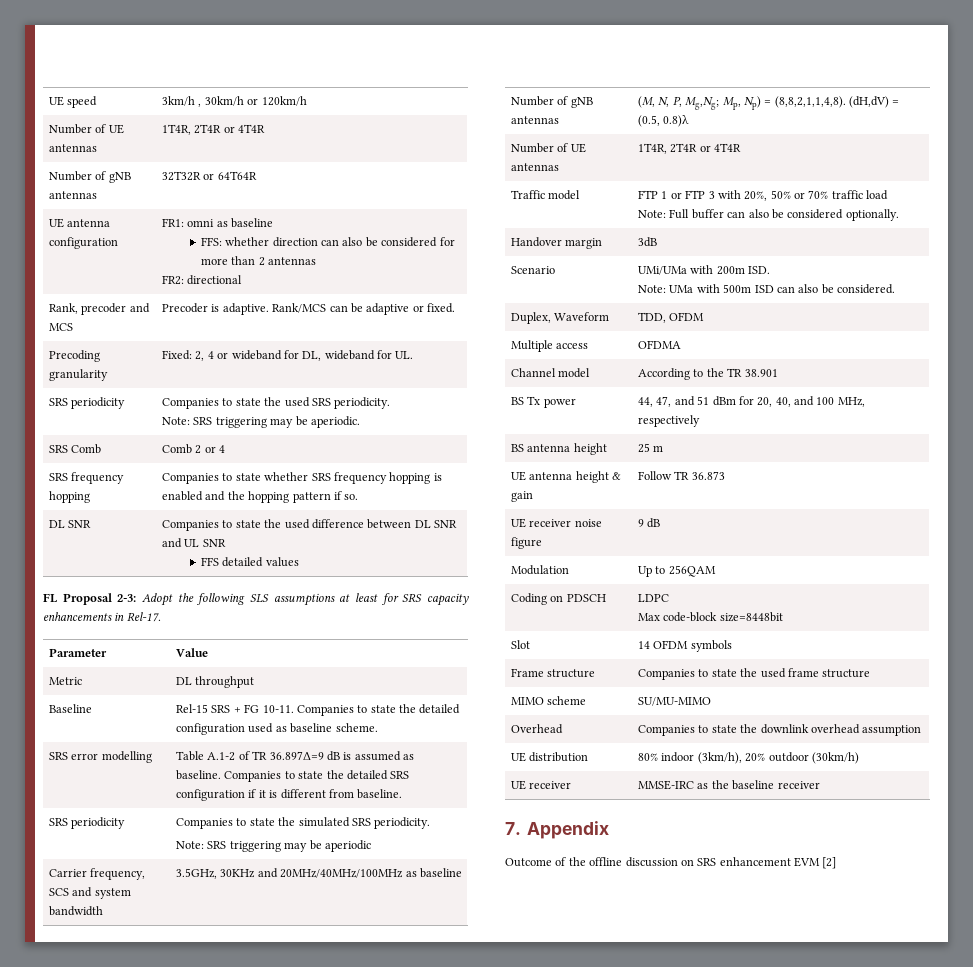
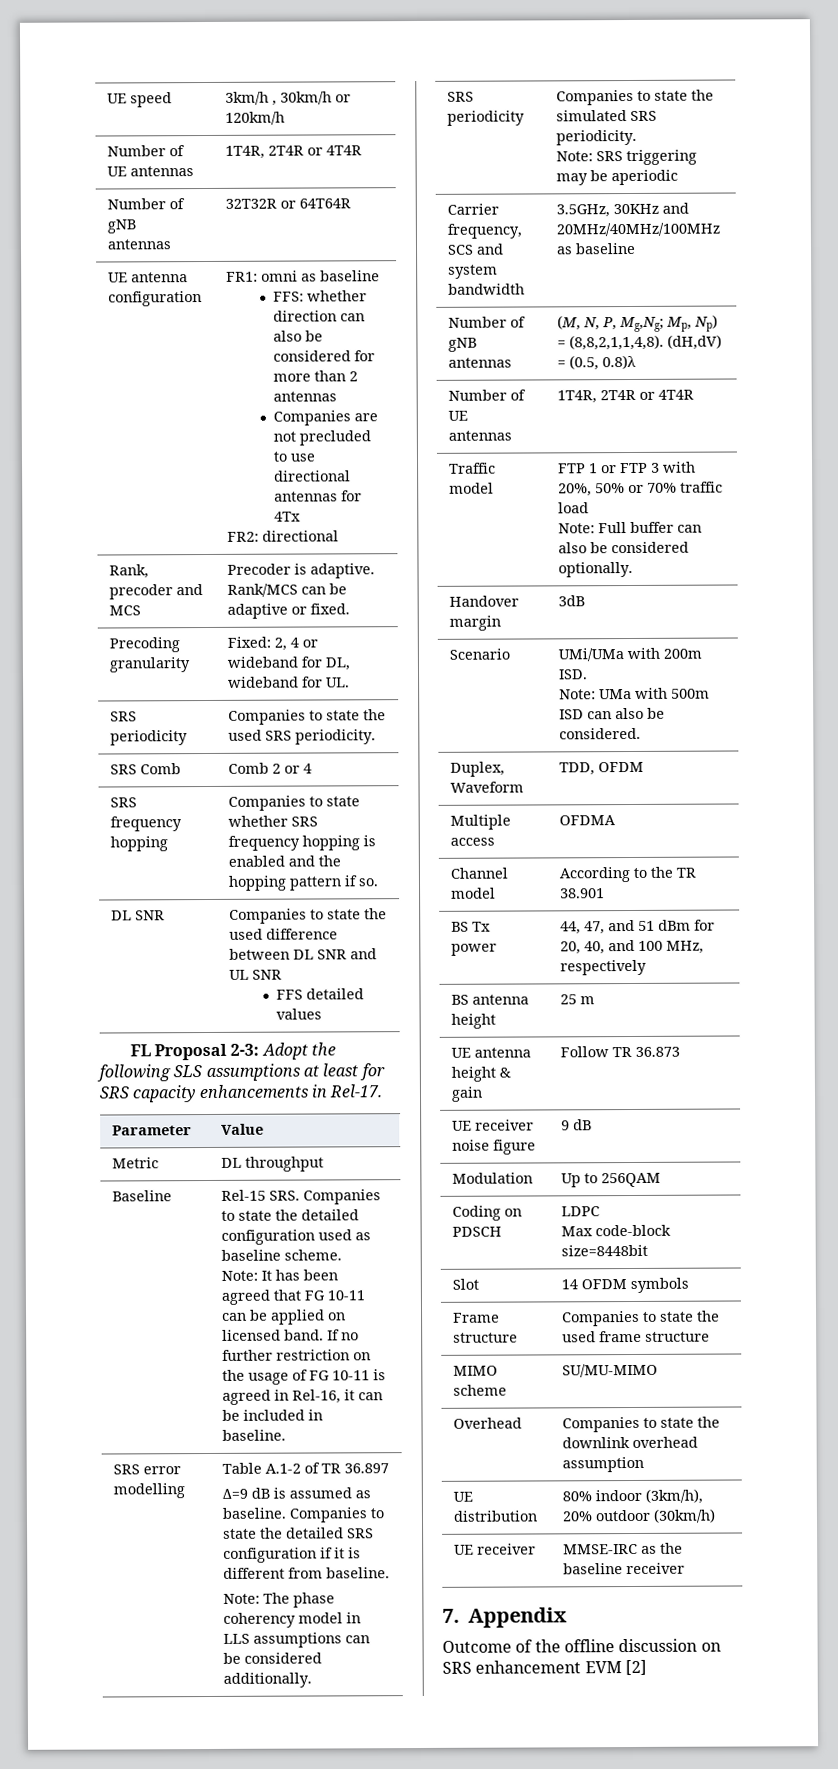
(317, 261) none -> [273,410,379,426] [273,430,372,446] [273,451,317,462] [274,470,352,482] [274,490,363,502] [274,511,302,522] // Companies are not precluded to use directional antennas for 4Tx
[162,416,360,428] // Note: SRS triggering may be aperiodic. -> (377, 737) none
[211,704,294,713] SRS + FG 10-11. -> [269,1190,301,1201] SRS.
(378, 727) none -> [221,1269,339,1281] [221,1289,366,1305] [222,1309,347,1325] [222,1329,360,1341] [222,1349,372,1361] [222,1369,387,1385] [222,1389,384,1405] [222,1409,324,1421] [222,1429,287,1441] // Note: It has been agreed that FG 10-11 can be applied on licensed band. If no further restriction on the usage of FG 10-11 is agreed in Rel-16, it can be included in baseline.
[269,751,324,760] 36.897Δ=9 -> [344,1463,390,1474] [222,1488,249,1499] 36.897 // Δ=9
(403, 794) none -> [223,1592,336,1608] [223,1612,362,1628] [223,1632,371,1648] [223,1652,323,1664] [223,1672,313,1688] // Note: The phase coherency model in LLS assumptions can be considered additionally.

